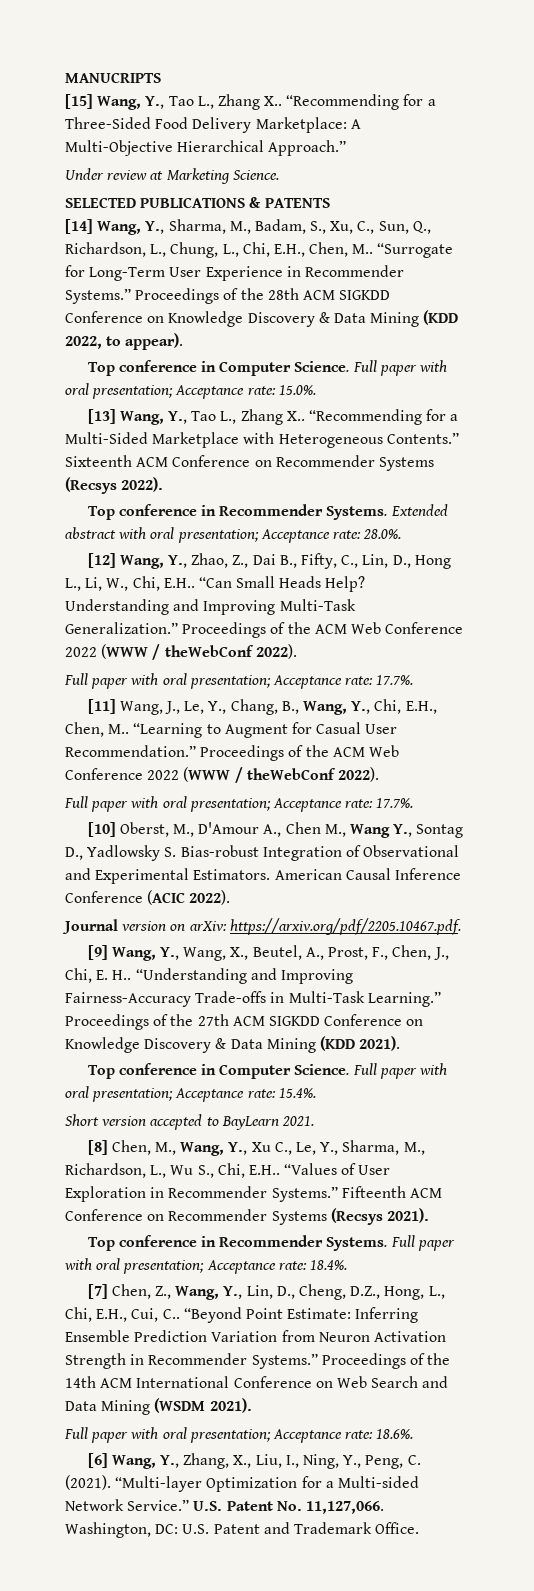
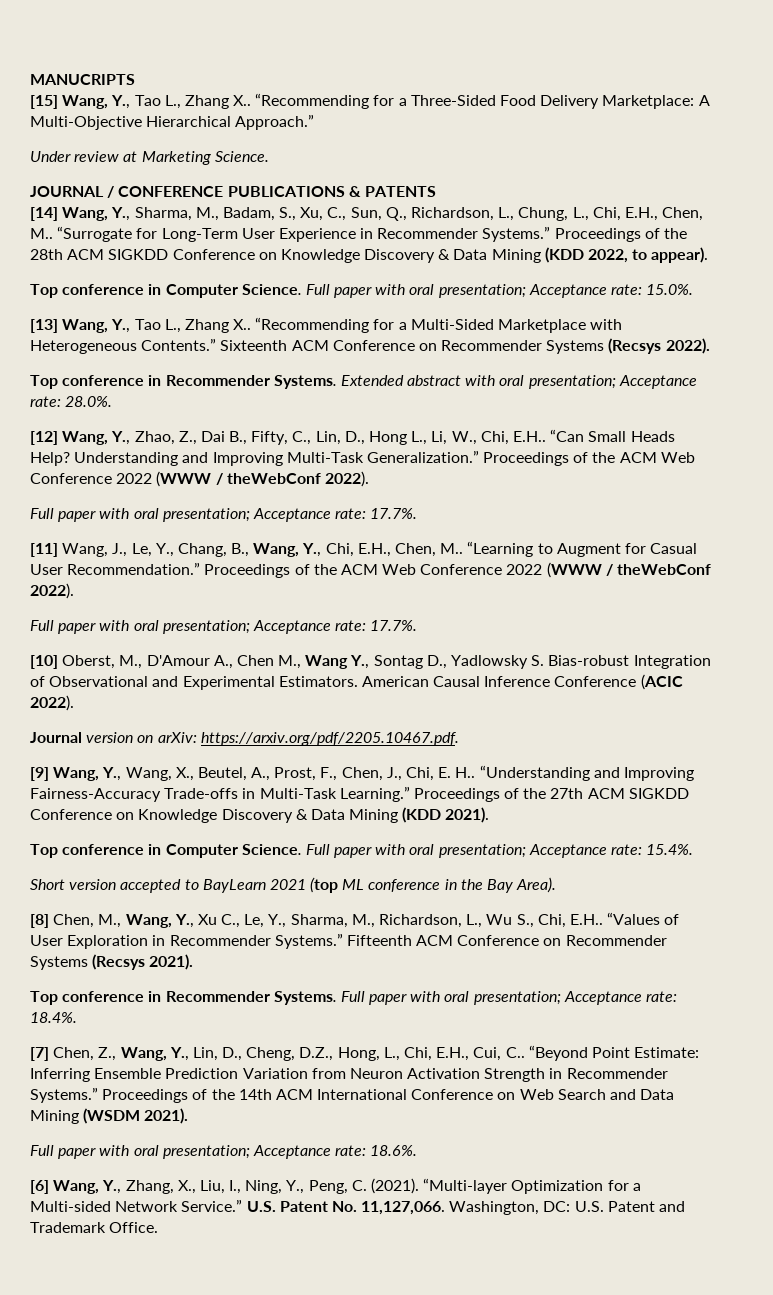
[65,197,136,208] SELECTED -> [30,186,224,198] JOURNAL / CONFERENCE
[281,1116,314,1126] 2021. -> [269,877,557,893] 2021 (top ML conference in the Bay Area).

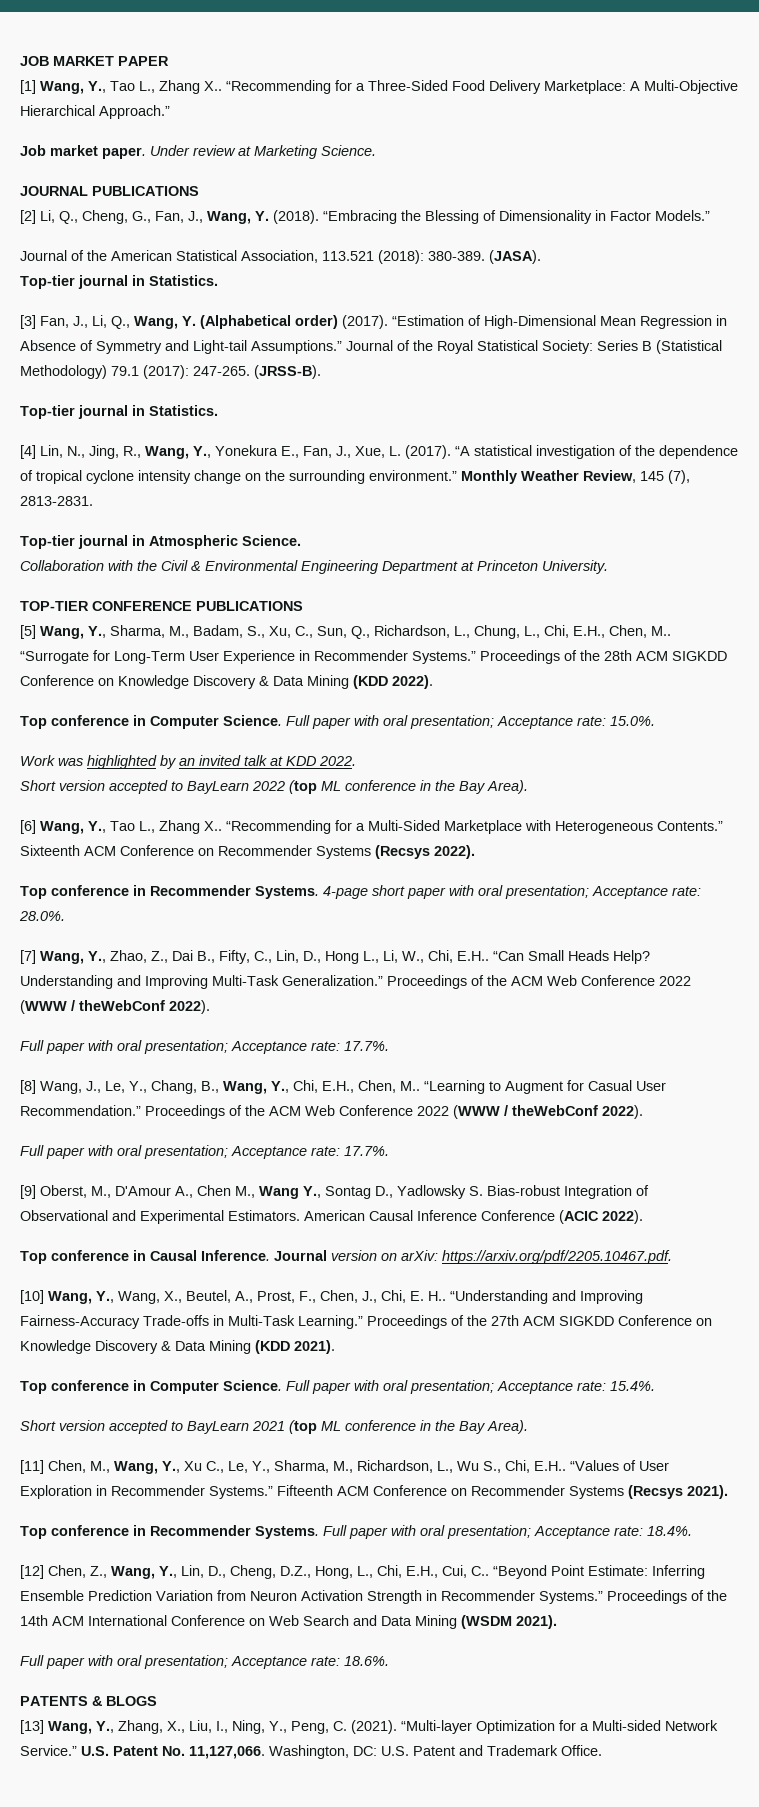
[30,74,135,85] [30,95,58,109] MANUCRIPTS // [15] -> [20,56,169,66] [20,80,36,94] JOB MARKET PAPER // [1]
(315, 122) none -> [20,145,146,159] Job market paper.
[107,186,115,198] / -> [92,186,199,196] [20,210,710,224] [20,250,541,264] [20,275,218,289] [20,315,727,329] [20,340,722,354] [20,365,321,379] [20,405,218,419] [20,445,738,459] [20,470,690,484] [20,496,93,506] [20,535,301,549] [20,560,608,574] [20,601,89,611] PUBLICATIONS // [2] Li, Q., Cheng, G., Fan, J., Wang, Y. (2018). “Embracing the Blessing of Dimensionality in Factor Models.” // Journal of the American Statistical Association, 113.521 (2018): 380-389. (JASA). // Top-tier journal in Statistics. // [3] Fan, J., Li, Q., Wang, Y. (Alphabetical order) (2017). “Estimation of High-Dimensional Mean Regression in Absence of Symmetry and Light-tail Assumptions.” Journal of the Royal Statistical Society: Series B (Statistical Methodology) 79.1 (2017): 247-265. (JRSS-B). // Top-tier journal in Statistics. // [4] Lin, N., Jing, R., Wang, Y., Yonekura E., Fan, J., Xue, L. (2017). “A statistical investigation of the dependence of tropical cyclone intensity change on the surrounding environment.” Monthly Weather Review, 145 (7), 2813-2831. // Top-tier journal in Atmospheric Science. // Collaboration with the Civil & Environmental Engineering Department at Princeton University. // TOP-TIER
[348,186,436,197] [30,207,58,221] & PATENTS // [14] -> [20,625,36,639] // [5]
[588,247,709,263] 2022, to appear). -> [392,675,433,689] 2022).
[30,319,58,333] [13] -> [20,755,356,769] [20,780,528,794] [20,820,36,834] Work was highlighted by an invited talk at KDD 2022. // Short version accepted to BayLearn 2022 (top ML conference in the Bay Area). // [6]
[340,375,462,386] Extended abstract -> [323,885,446,899] 4-page short paper
[30,431,58,445] [12] -> [20,950,36,964] [7]
[30,543,58,557] [11] -> [20,1080,36,1094] [8]
[30,655,58,669] [10] -> [20,1185,36,1199] [9]
(74, 703) none -> [20,1250,270,1264] Top conference in Causal Inference.
[30,767,49,781] [9] -> [20,1290,44,1304] [10]
[30,914,49,928] [8] -> [20,1460,44,1474] [11]
[30,1047,49,1061] [7] -> [20,1565,44,1579] [12]
[30,1180,49,1194] [6] -> [20,1696,157,1706] [20,1720,44,1734] PATENTS & BLOGS // [13]

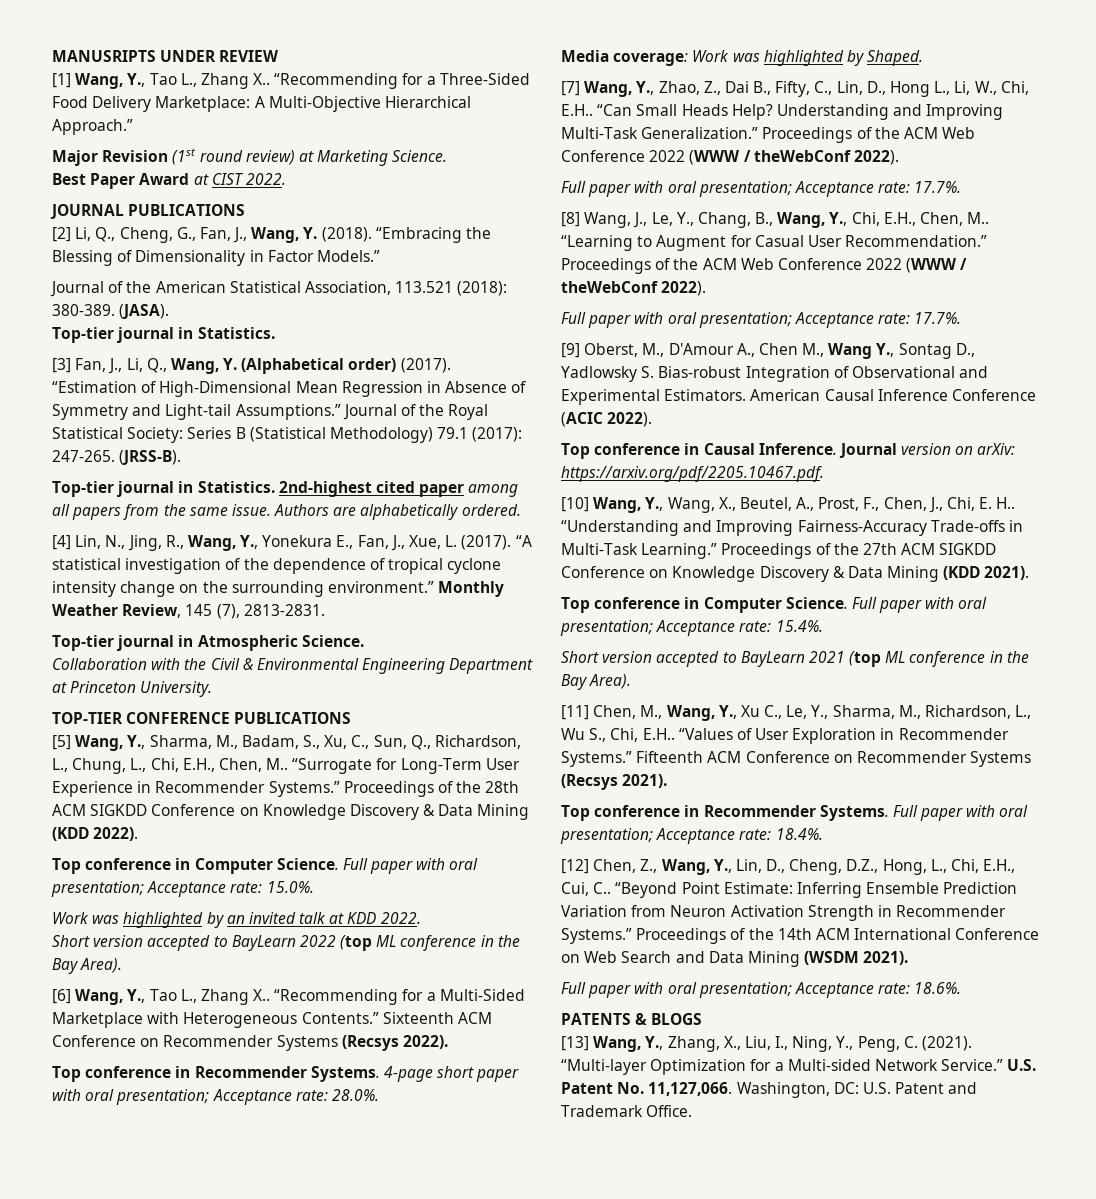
[20,56,169,66] JOB MARKET PAPER -> [52,50,279,62] MANUSRIPTS UNDER REVIEW
[20,145,376,159] Job market paper. Under review at Marketing Science. -> [52,148,448,166] [52,173,286,189] Major Revision (1st round review) at Marketing Science. // Best Paper Award at CIST 2022.
(218, 410) none -> [278,481,519,497] [52,504,521,520] 2nd-highest cited paper among all papers from the same issue. Authors are alphabetically ordered.
(65, 916) none -> [561,50,924,66] // Media coverage: Work was highlighted by Shaped.

